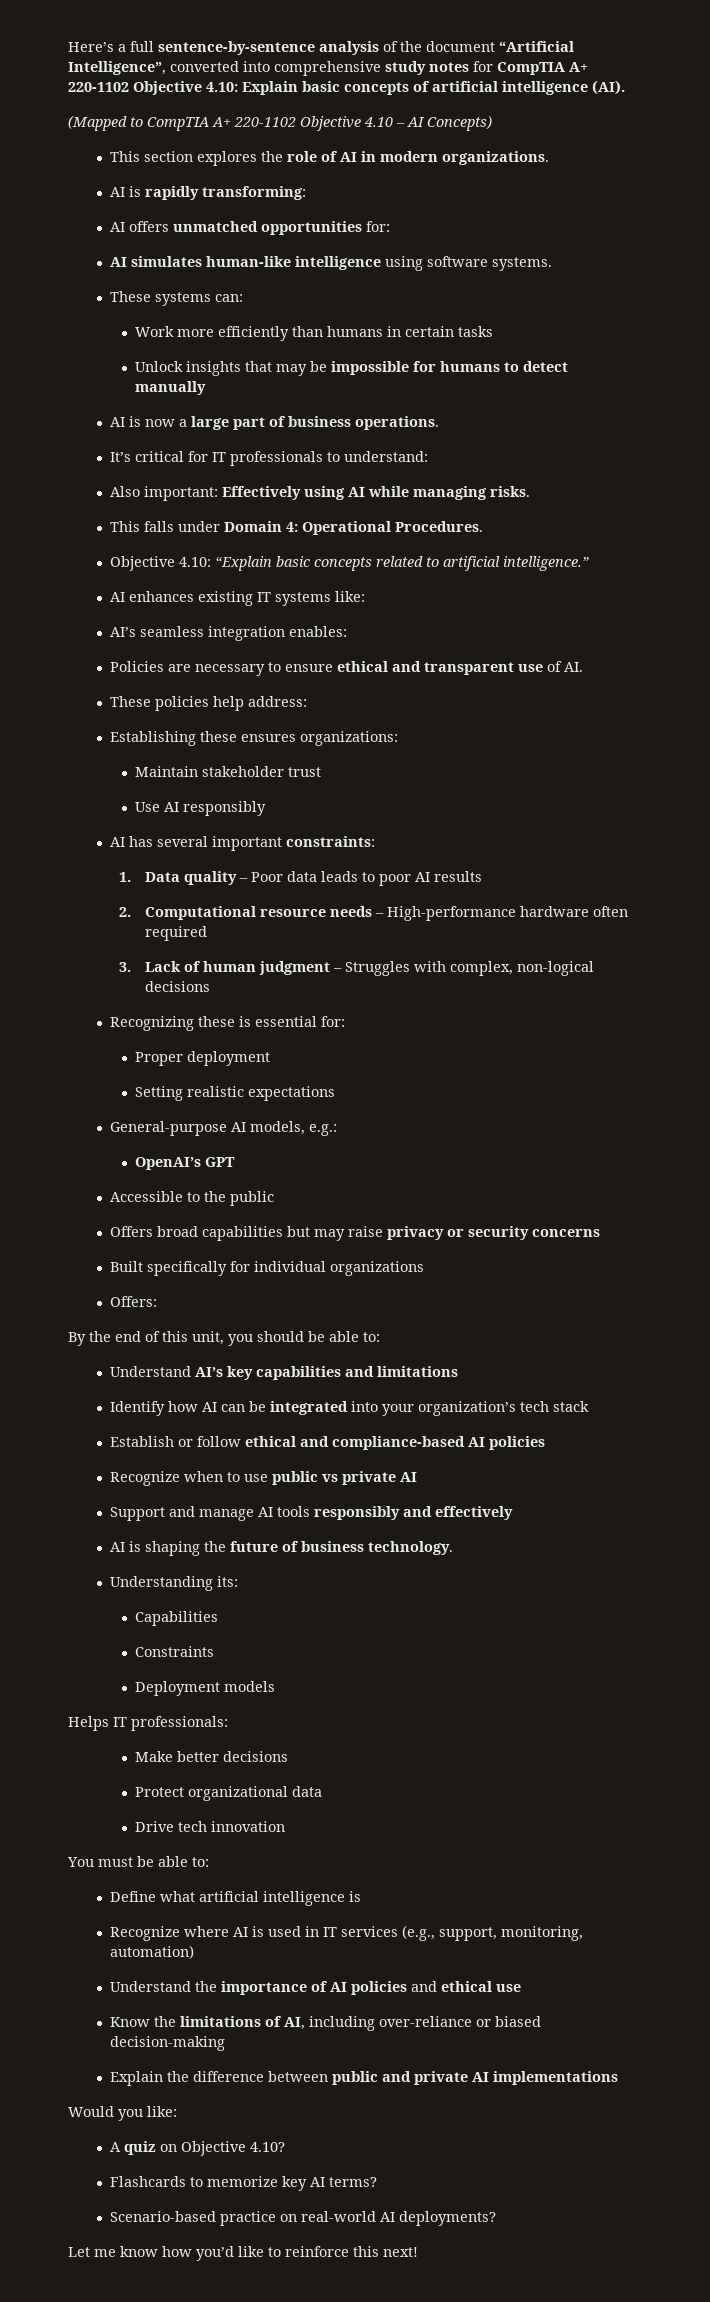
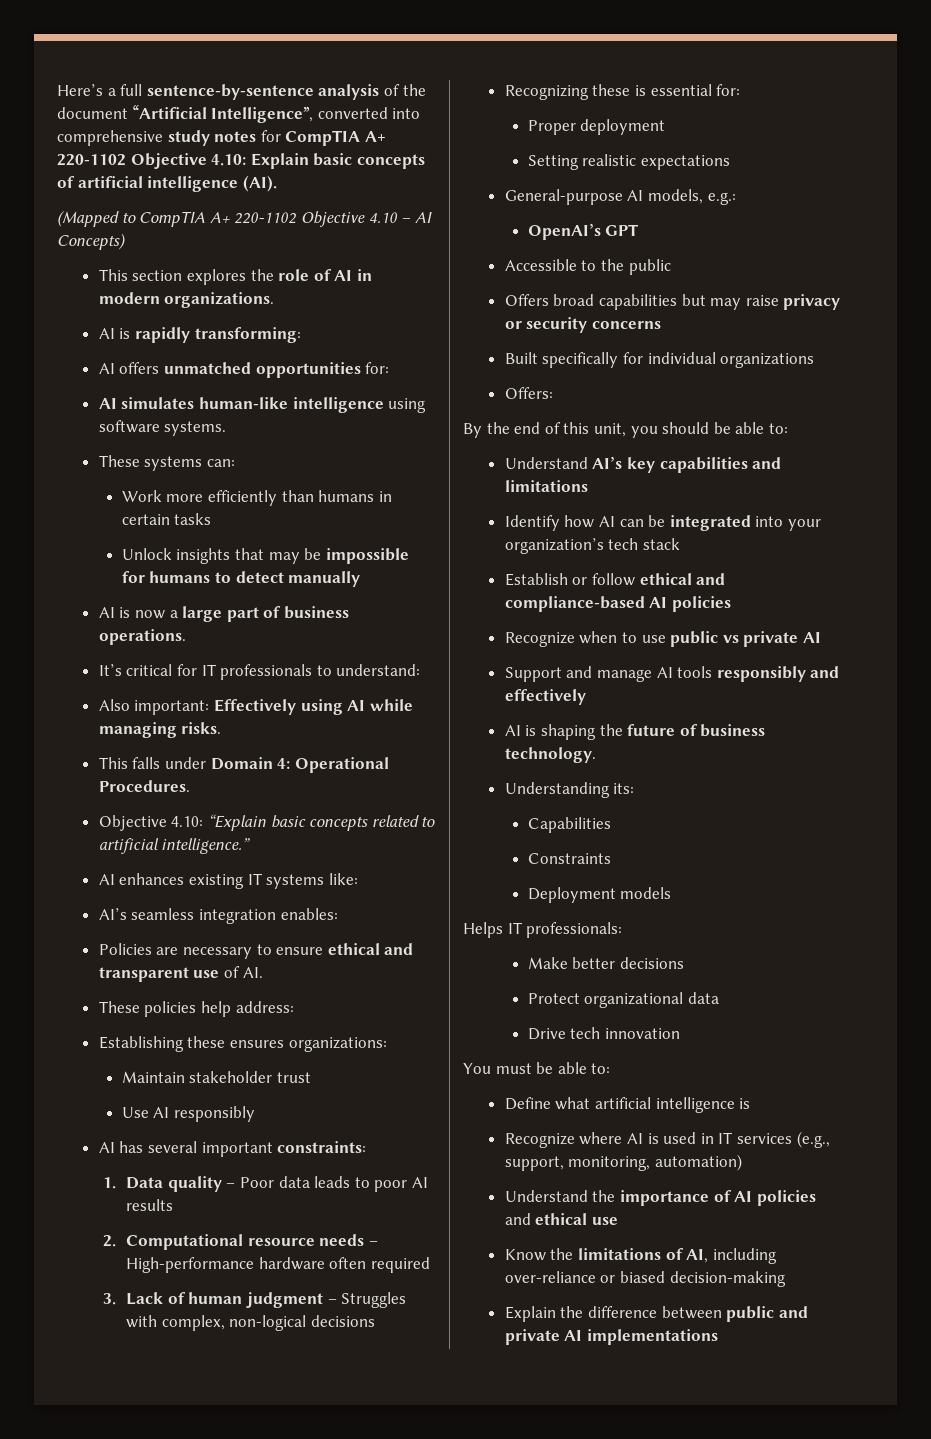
[68,2106,177,2121] [109,2141,285,2156] [109,2176,377,2191] [109,2211,496,2226] [68,2246,418,2261] // Would you like: // A quiz on Objective 4.10? // Flashcards to memorize key AI terms? // Scenario-based practice on real-world AI deployments? // Let me know how you’d like to reinforce this next! -> (718, 1337) none

